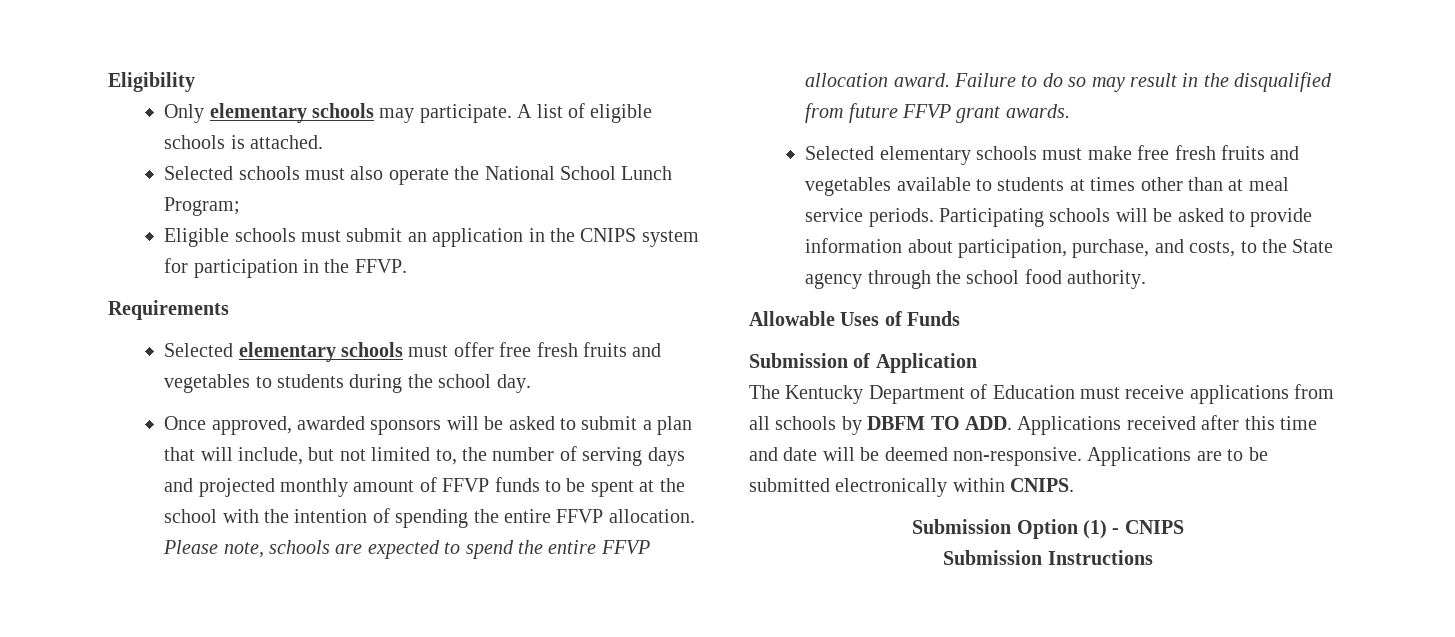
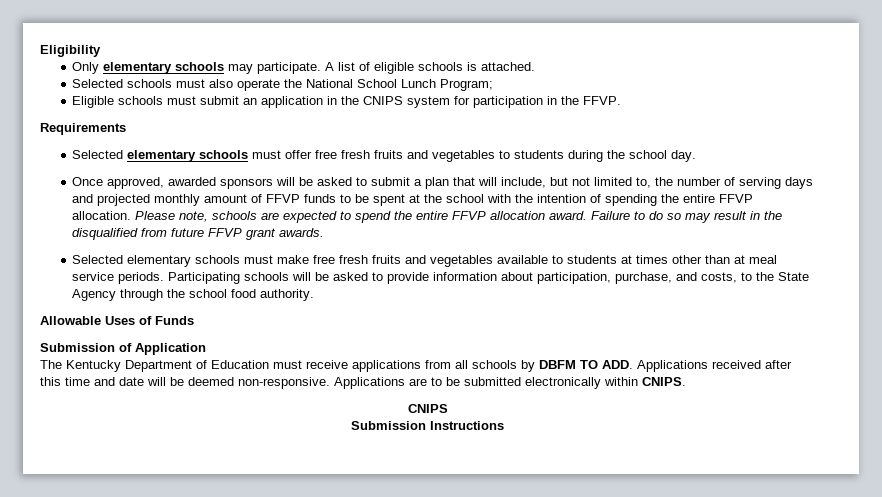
[805,273,863,289] agency -> [72,289,117,301] Agency
[912,519,1120,539] Submission Option (1) - -> (686, 381) none

